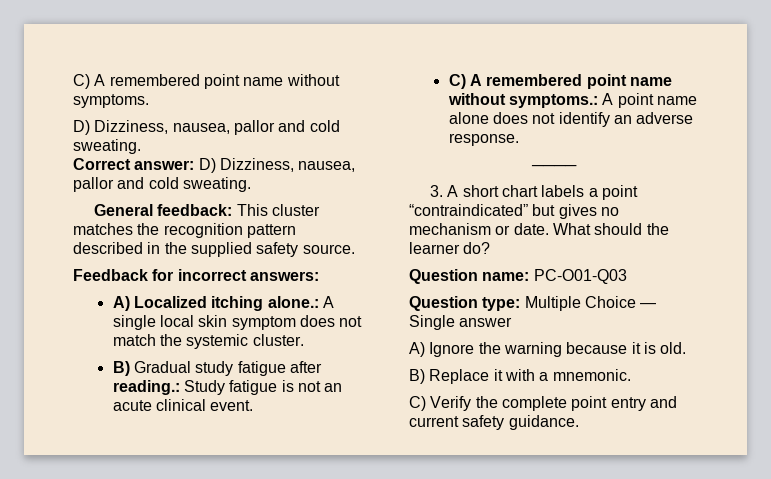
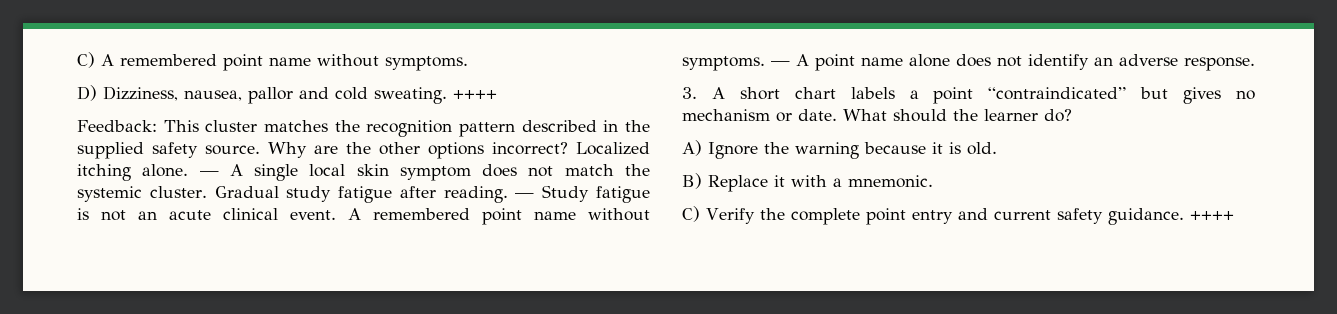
[73,158,356,173] [73,177,251,192] [94,204,233,216] // Correct answer: D) Dizziness, nausea, pallor and cold sweating. // General feedback: -> [453,90,497,99] [77,120,157,132] ++++ // Feedback:
[73,269,319,281] [112,296,319,311] // Feedback for incorrect answers: // A) Localized itching alone.: -> [268,142,650,159] [77,164,219,181] Why are the other options incorrect? Localized itching alone. —
[112,361,130,376] // B) -> (207, 192) none
[112,380,180,395] reading.: -> [443,186,535,203] reading. —
[448,74,672,89] [447,93,598,108] // C) A remembered point name without symptoms.: -> [348,208,650,225] [682,56,790,71] A remembered point name without symptoms. —
[530,165,577,170] // ──── -> (1255, 64) none
[409,269,627,284] [409,296,657,311] [409,315,513,330] // Question name: PC-O01-Q03 // Question type: Multiple Choice — Single answer -> (1072, 115) none
(579, 422) none -> [1189,211,1234,220] ++++

